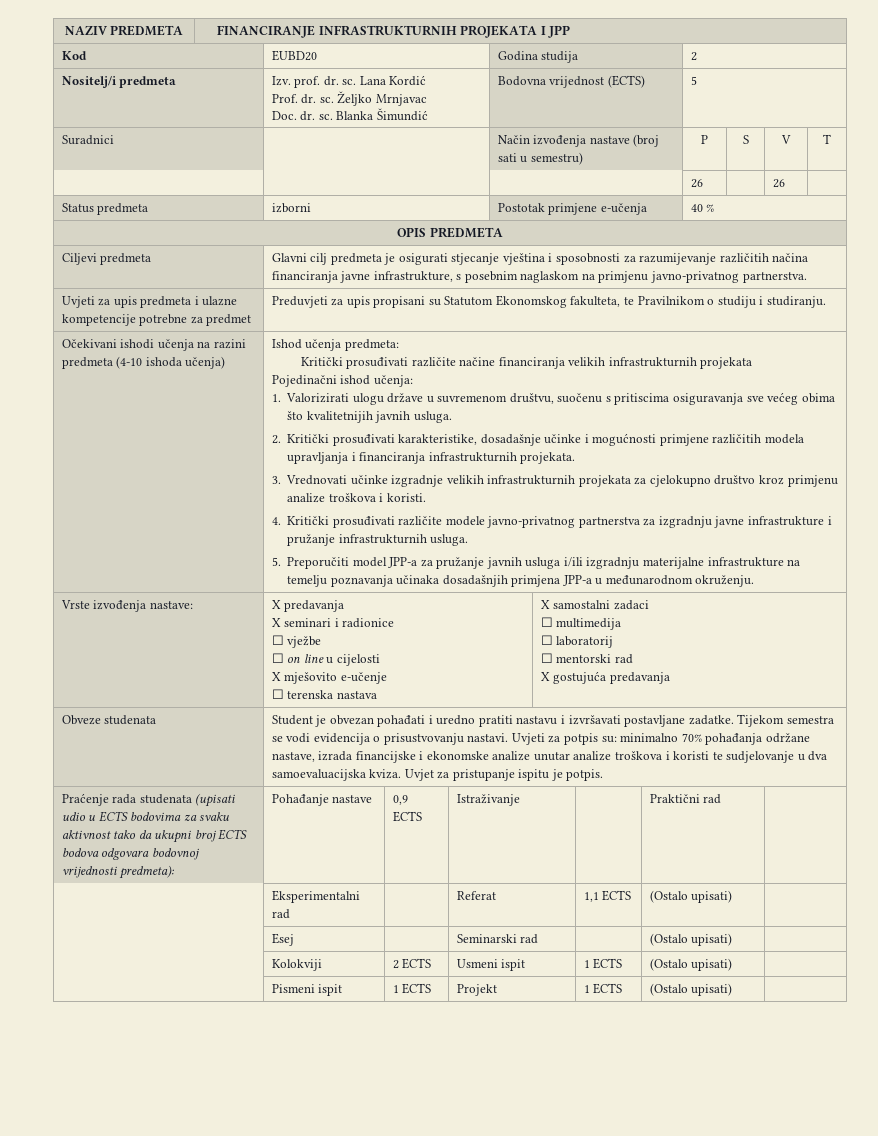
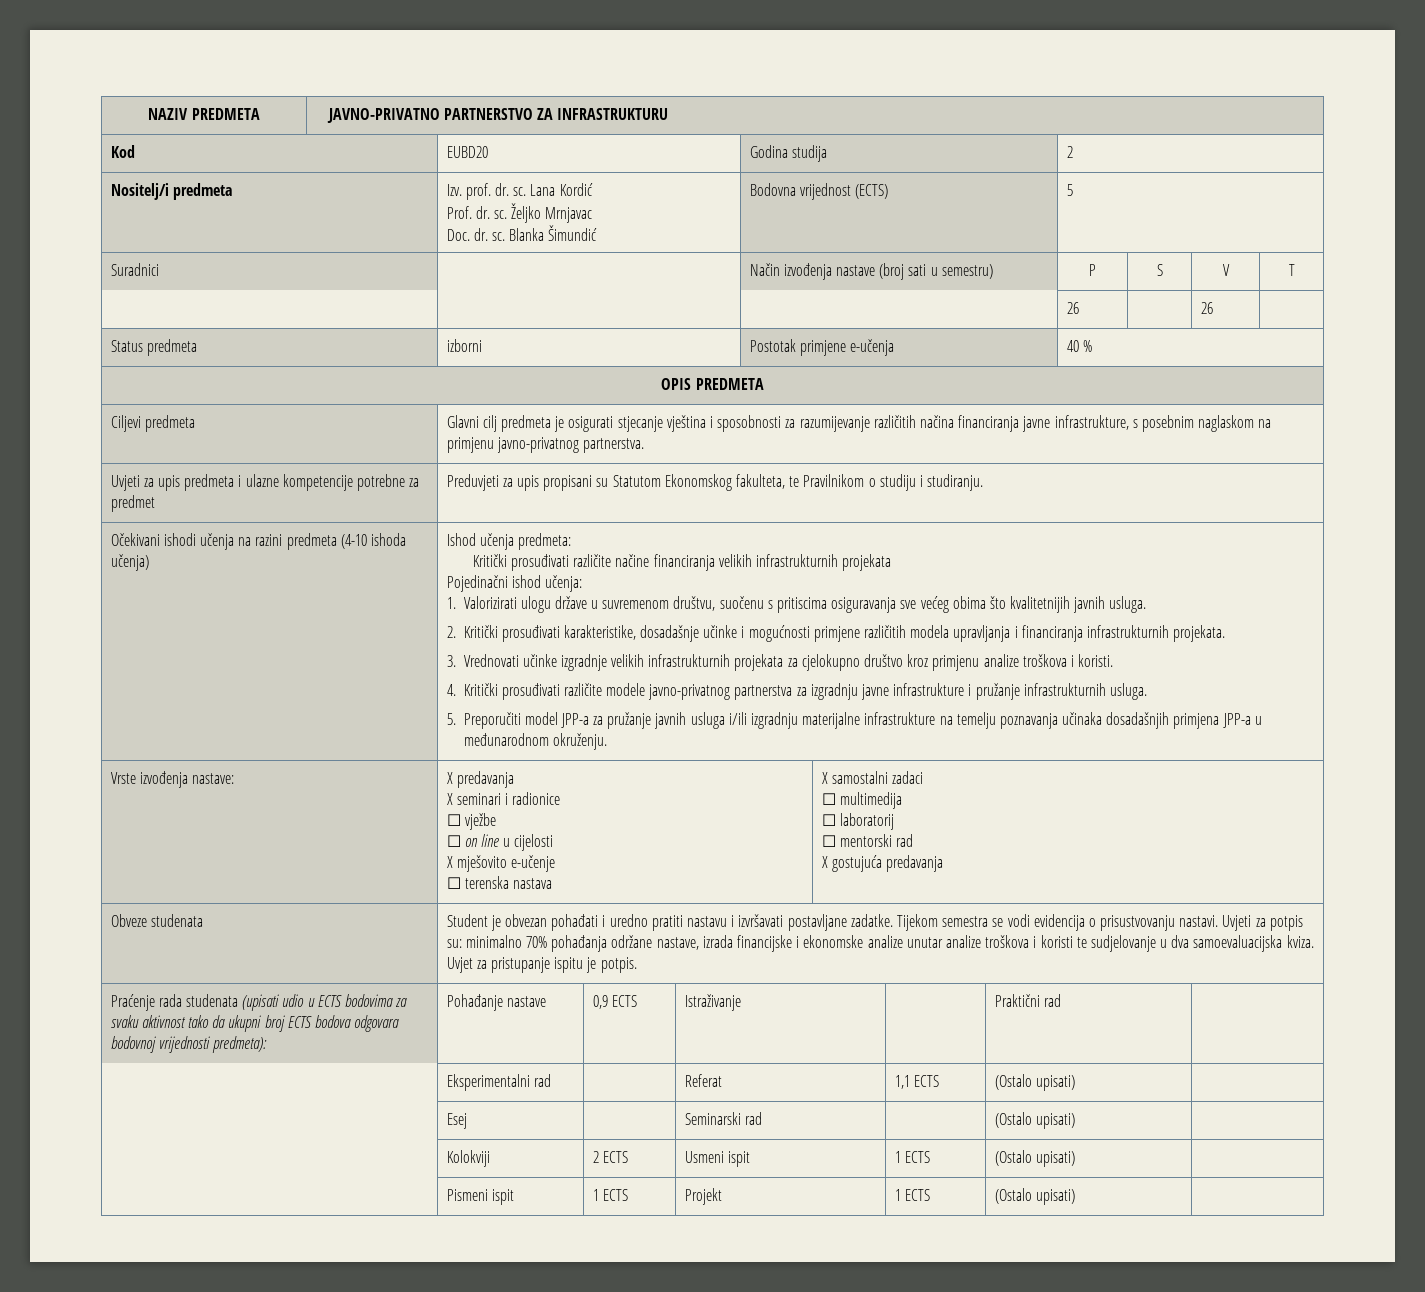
[217,25,571,38] FINANCIRANJE INFRASTRUKTURNIH PROJEKATA I JPP -> [326,108,669,123] JAVNO-PRIVATNO PARTNERSTVO ZA INFRASTRUKTURU

